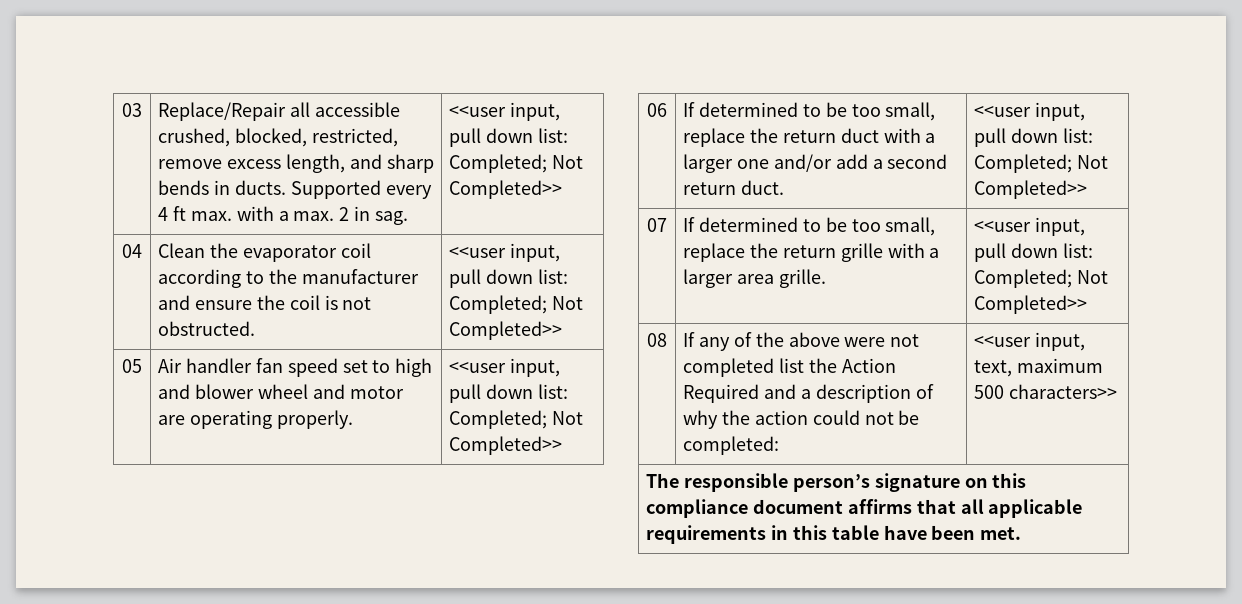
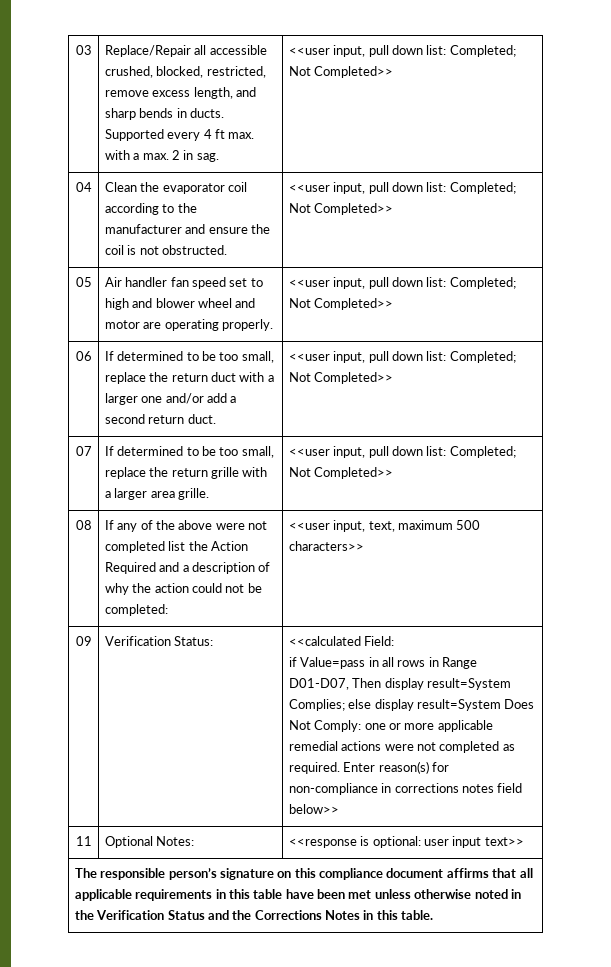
(1118, 391) none -> [75,636,92,646] [104,636,214,646] [288,636,395,646] [288,657,478,669] [288,678,511,690] [288,699,535,711] [288,720,493,732] [288,741,515,753] [288,761,449,774] [288,783,523,795] [288,804,339,814] [75,836,92,846] [104,836,195,848] [288,836,524,848] // 09 | Verification Status: | <<calculated Field: // if Value=pass in all rows in Range D01-D07, Then display result=System Complies; else display result=System Does Not Comply: one or more applicable remedial actions were not completed as required. Enter reason(s) for non-compliance in corrections notes field below>> // 11 | Optional Notes: | <<response is optional: user input text>>
[980,527,1022,540] met. -> [348,889,521,899] [74,910,434,920] met unless otherwise noted in the Verification Status and the Corrections Notes in this table.

